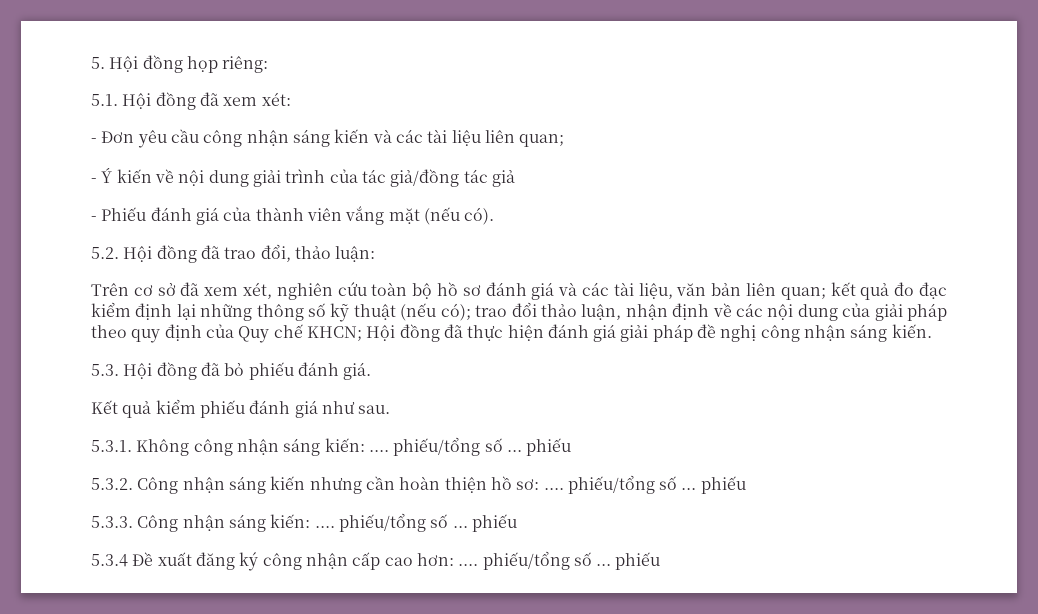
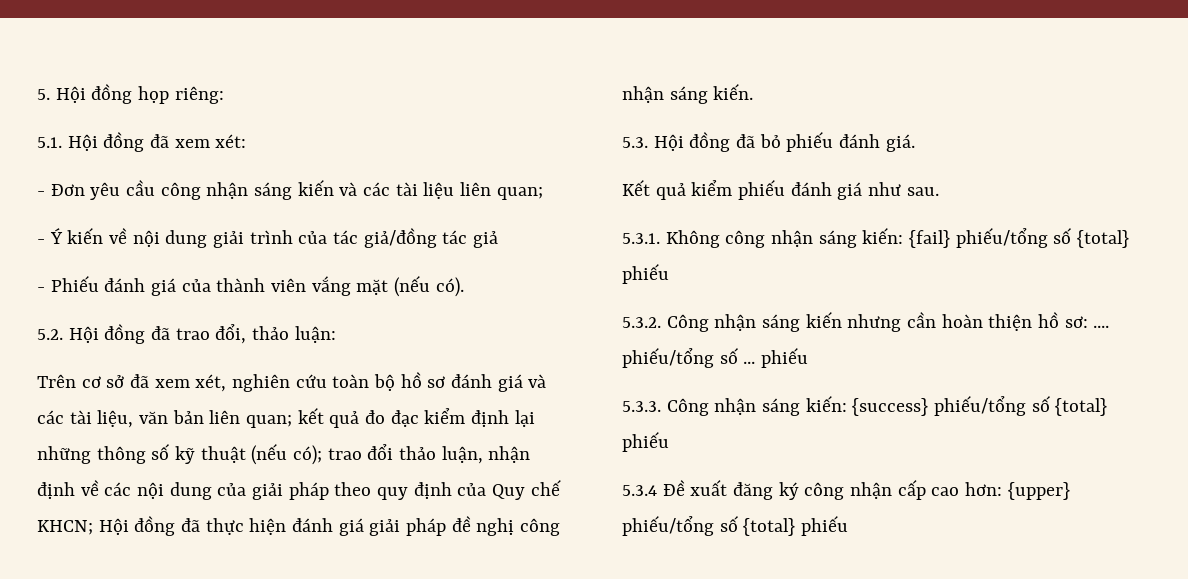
[368,437,522,456] .... phiếu/tổng số ... -> [909,228,1130,248] {fail} phiếu/tổng số {total}
[314,513,468,532] .... phiếu/tổng số ... -> [852,396,1108,416] {success} phiếu/tổng số {total}
[458,551,612,570] .... phiếu/tổng số ... -> [1007,482,1070,500] [622,516,796,536] {upper} phiếu/tổng số {total}

